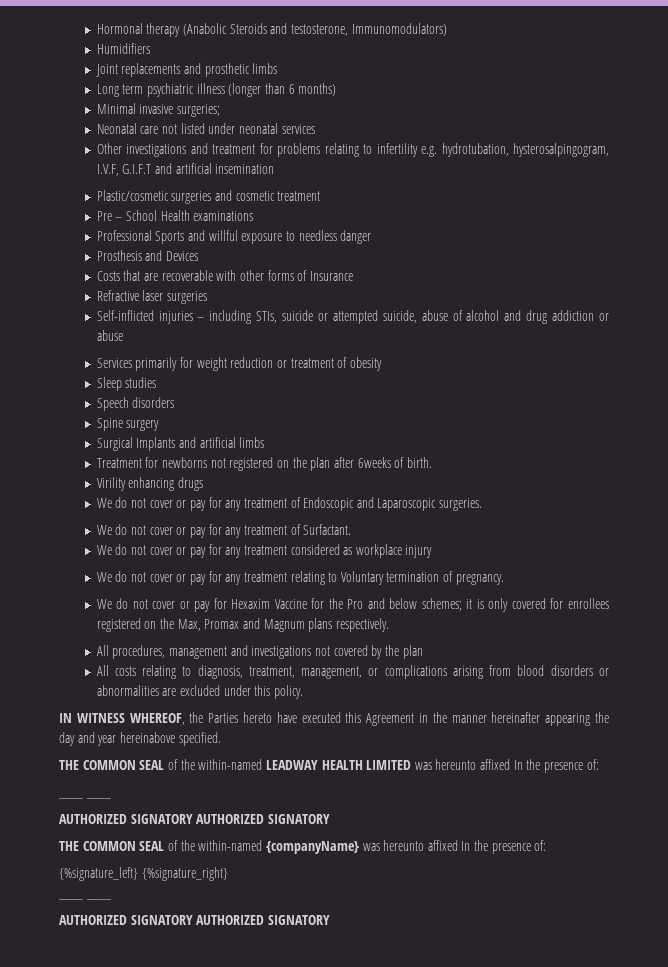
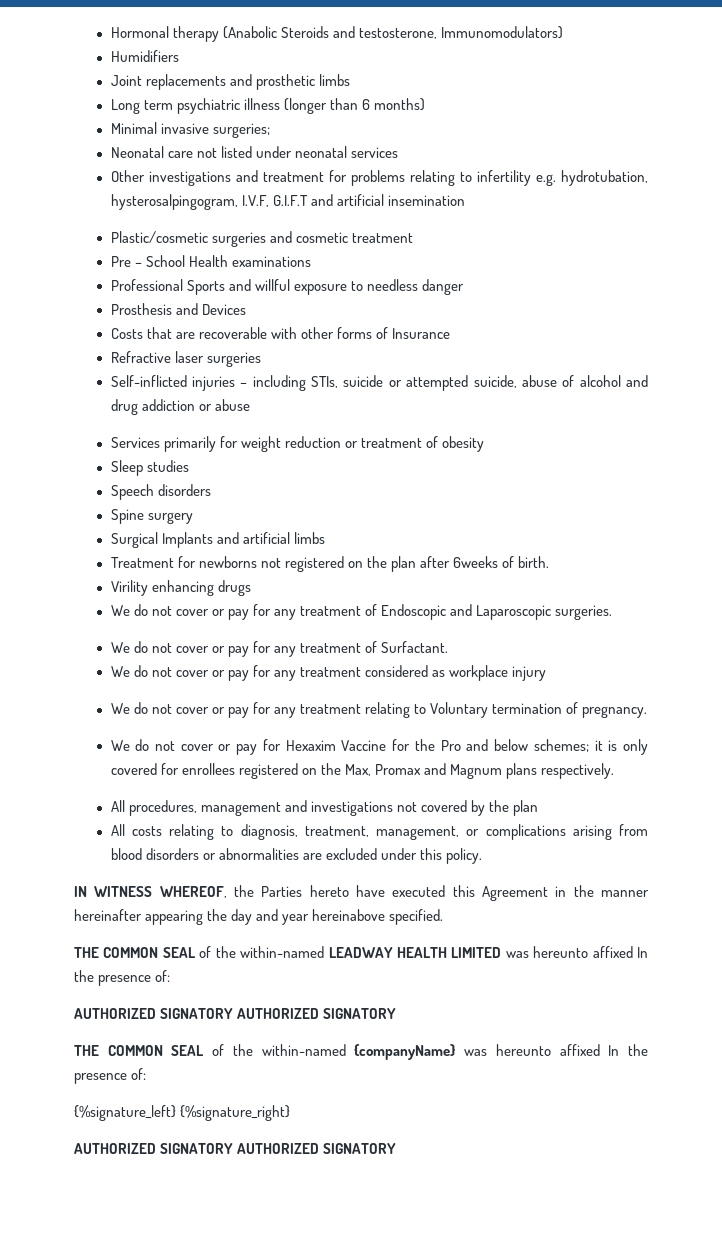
[58,797,111,799] // ____ ____ -> (171, 976) none
[58,898,111,900] // ____ ____ -> (291, 1113) none

